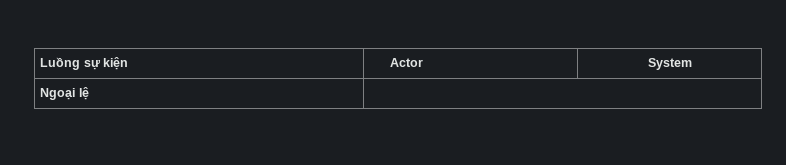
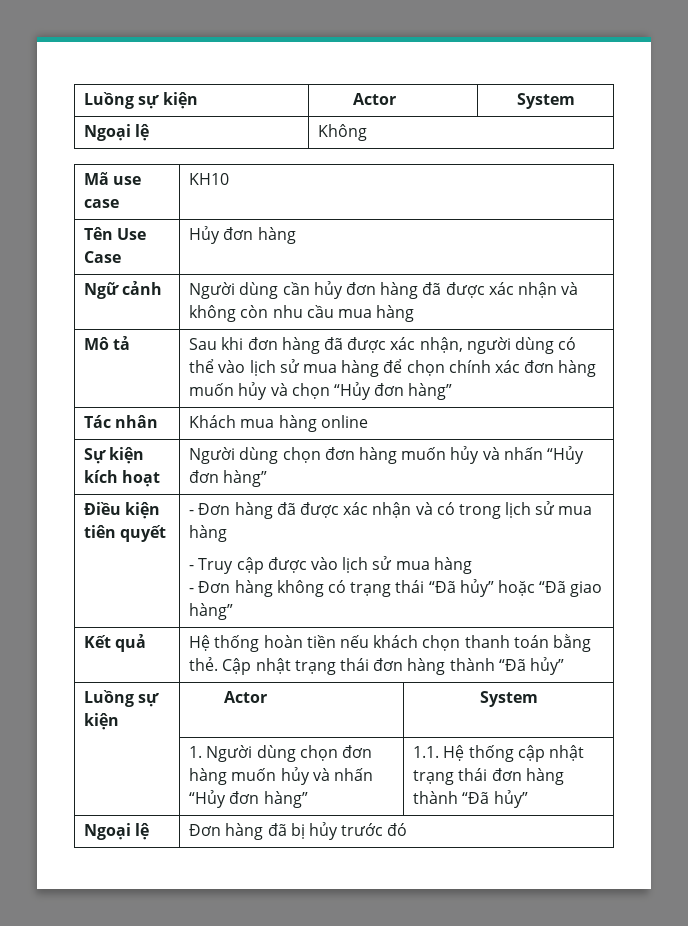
(89, 93) none -> [318,124,368,141] [84,172,142,185] [84,199,120,208] [189,173,230,185] [84,227,147,240] [84,251,122,263] [189,226,296,244] [84,281,163,299] [189,281,579,299] [189,305,415,322] [84,336,131,350] [189,337,577,354] [189,359,597,377] [189,382,453,400] [84,415,159,428] [189,415,368,432] [84,447,145,464] [84,470,161,487] [189,446,584,464] [189,470,268,487] [84,502,161,519] [84,525,167,542] [189,501,593,519] [189,525,228,542] [189,556,472,574] [189,579,603,597] [189,603,234,620] [84,634,147,652] [189,634,591,652] [189,657,564,675] [84,690,160,707] [84,713,120,730] [224,691,268,703] [479,691,538,707] [189,745,372,762] [189,767,373,785] [189,790,308,808] [413,745,584,762] [413,768,564,785] [413,790,528,808] [84,823,150,840] [189,822,408,840] Không // Mã use case | KH10 // Tên Use Case | Hủy đơn hàng // Ngữ cảnh | Người dùng cần hủy đơn hàng đã được xác nhận và không còn nhu cầu mua hàng // Mô tả | Sau khi đơn hàng đã được xác nhận, người dùng có thể vào lịch sử mua hàng để chọn chính xác đơn hàng muốn hủy và chọn “Hủy đơn hàng” // Tác nhân | Khách mua hàng online // Sự kiện kích hoạt | Người dùng chọn đơn hàng muốn hủy và nhấn “Hủy đơn hàng” // Điều kiện tiên quyết | - Đơn hàng đã được xác nhận và có trong lịch sử mua hàng // - Truy cập được vào lịch sử mua hàng // - Đơn hàng không có trạng thái “Đã hủy” hoặc “Đã giao hàng” // Kết quả | Hệ thống hoàn tiền nếu khách chọn thanh toán bằng thẻ. Cập nhật trạng thái đơn hàng thành “Đã hủy” // Luồng sự kiện | Actor | System // | 1. Người dùng chọn đơn hàng muốn hủy và nhấn “Hủy đơn hàng” | 1.1. Hệ thống cập nhật trạng thái đơn hàng thành “Đã hủy” // Ngoại lệ | Đơn hàng đã bị hủy trước đó

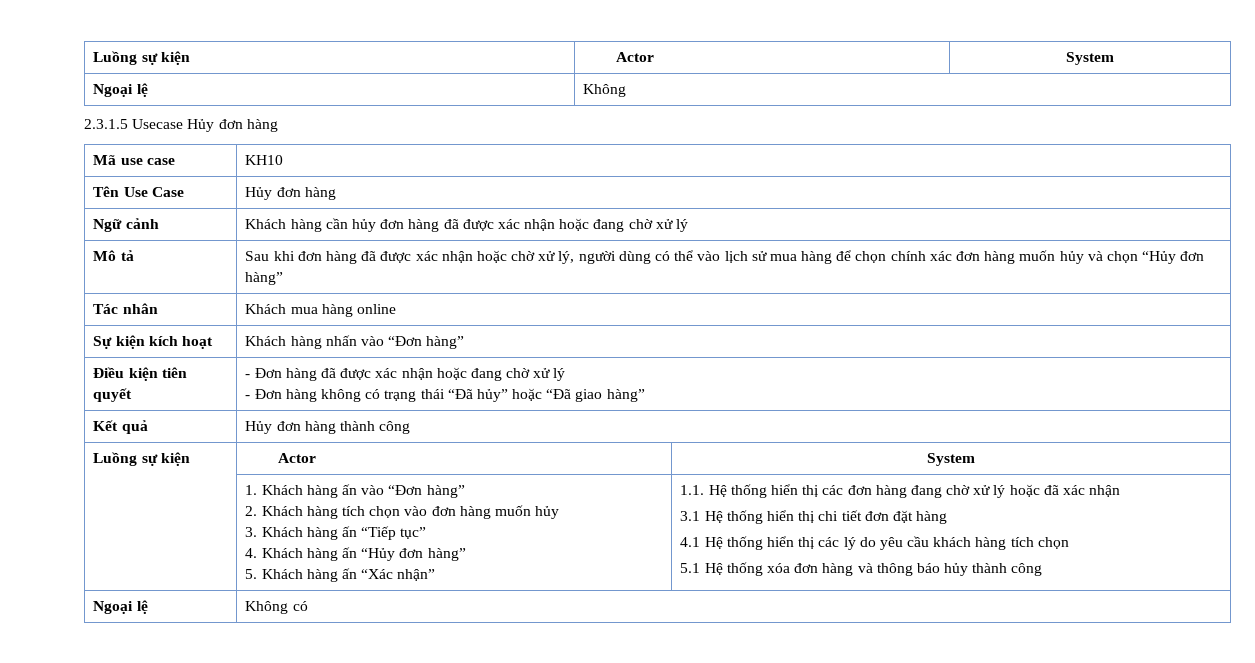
(368, 132) none -> [84,119,278,132] // 2.3.1.5 Usecase Hủy đơn hàng
[189,282,279,299] Người dùng -> [245,219,322,232] Khách hàng
[561,282,579,295] [189,305,415,322] và không còn nhu cầu mua hàng -> [559,218,688,232] hoặc đang chờ xử lý
[419,337,463,353] nhận, -> [441,250,575,264] nhận hoặc chờ xử lý,
[189,446,584,464] [189,470,220,483] Người dùng chọn đơn hàng muốn hủy và nhấn “Hủy đơn -> [245,335,423,349] Khách hàng nhấn vào “Đơn
[415,501,593,519] [189,525,228,542] [189,556,472,574] và có trong lịch sử mua hàng // - Truy cập được vào lịch sử mua hàng -> [436,367,566,381] hoặc đang chờ xử lý
[189,634,591,652] [189,657,564,675] Hệ thống hoàn tiền nếu khách chọn thanh toán bằng thẻ. Cập nhật trạng thái đơn hàng thành “Đã hủy” -> [245,421,411,434] Hủy đơn hàng thành công
[206,745,372,762] [189,767,373,785] [189,790,308,808] [413,745,584,762] [413,768,564,785] [413,790,528,808] [84,823,150,840] [189,822,408,840] Người dùng chọn đơn hàng muốn hủy và nhấn “Hủy đơn hàng” | 1.1. Hệ thống cập nhật trạng thái đơn hàng thành “Đã hủy” // Ngoại lệ | Đơn hàng đã bị hủy trước đó -> [261,484,465,498] [245,505,560,519] [245,526,427,540] [245,547,466,561] [245,568,436,582] [680,484,1121,498] [680,510,948,524] [680,536,1069,550] [680,562,1043,576] [93,600,148,614] [245,601,308,614] Khách hàng ấn vào “Đơn hàng” // 2. Khách hàng tích chọn vào đơn hàng muốn hủy // 3. Khách hàng ấn “Tiếp tục” // 4. Khách hàng ấn “Hủy đơn hàng” // 5. Khách hàng ấn “Xác nhận” | 1.1. Hệ thống hiển thị các đơn hàng đang chờ xử lý hoặc đã xác nhận // 3.1 Hệ thống hiển thị chi tiết đơn đặt hàng // 4.1 Hệ thống hiển thị các lý do yêu cầu khách hàng tích chọn // 5.1 Hệ thống xóa đơn hàng và thông báo hủy thành công // Ngoại lệ | Không có

